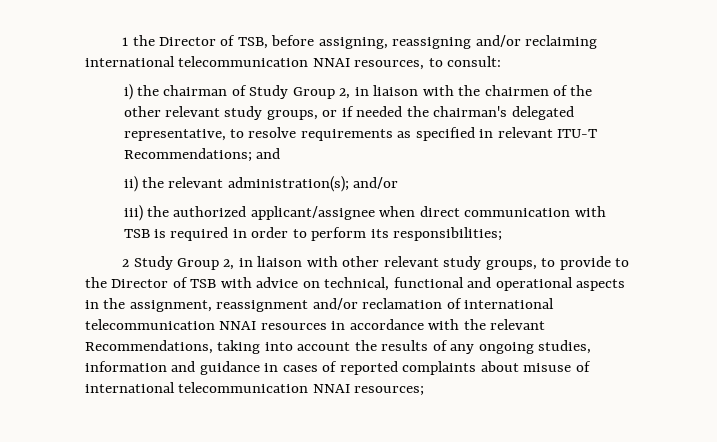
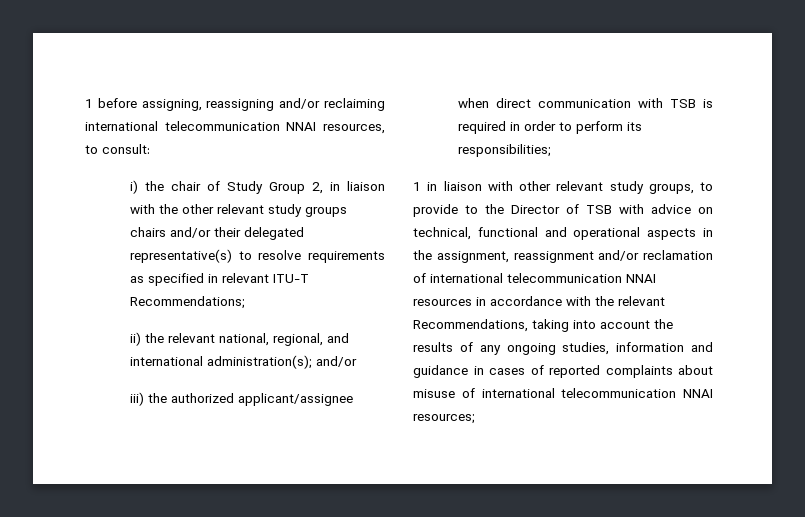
[122,35,268,49] 1 the Director of TSB, -> [85,99,93,108] 1
[163,85,228,96] chairman -> [171,181,202,191] chair
[484,85,593,96] [123,106,574,120] [123,129,226,141] chairmen of the other relevant study groups, or if needed the chairman's delegated representative, -> [182,204,348,217] [130,227,305,240] [130,249,233,263] other relevant study groups chairs and/or their delegated representative(s)
[255,148,280,159] and -> (246, 302) none
(224, 182) none -> [219,333,350,346] [130,356,204,366] national, regional, and international
[122,256,235,270] 2 Study Group 2, -> [413,182,421,191] 1

